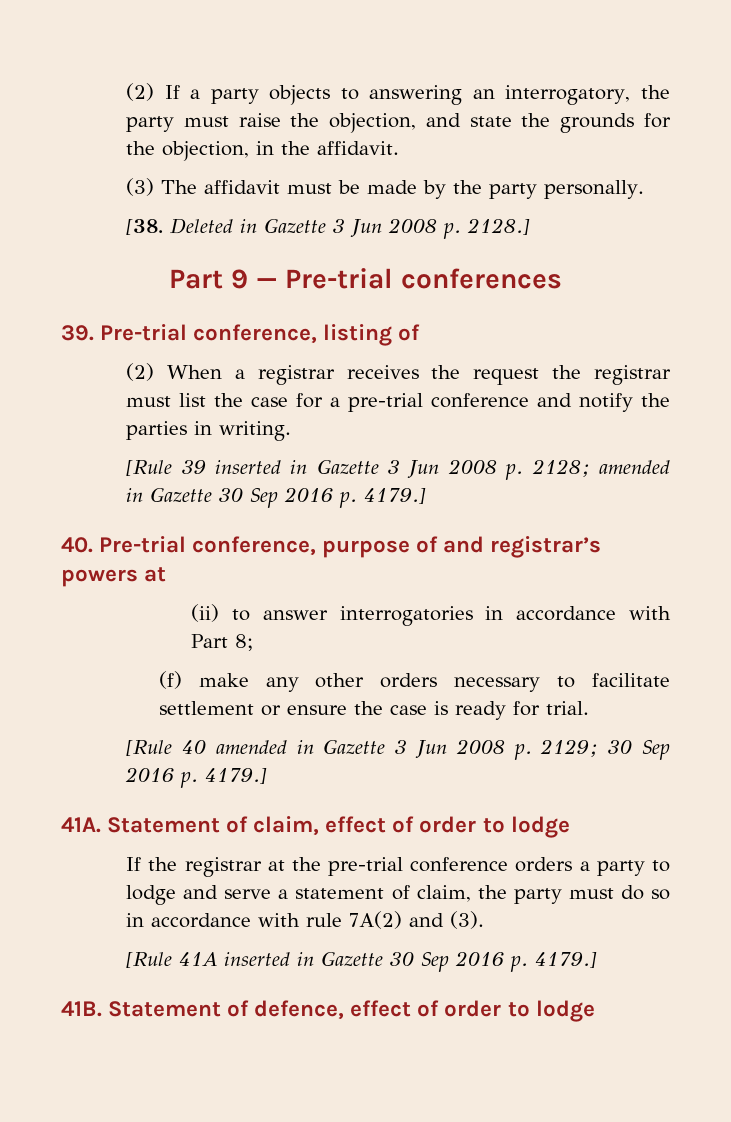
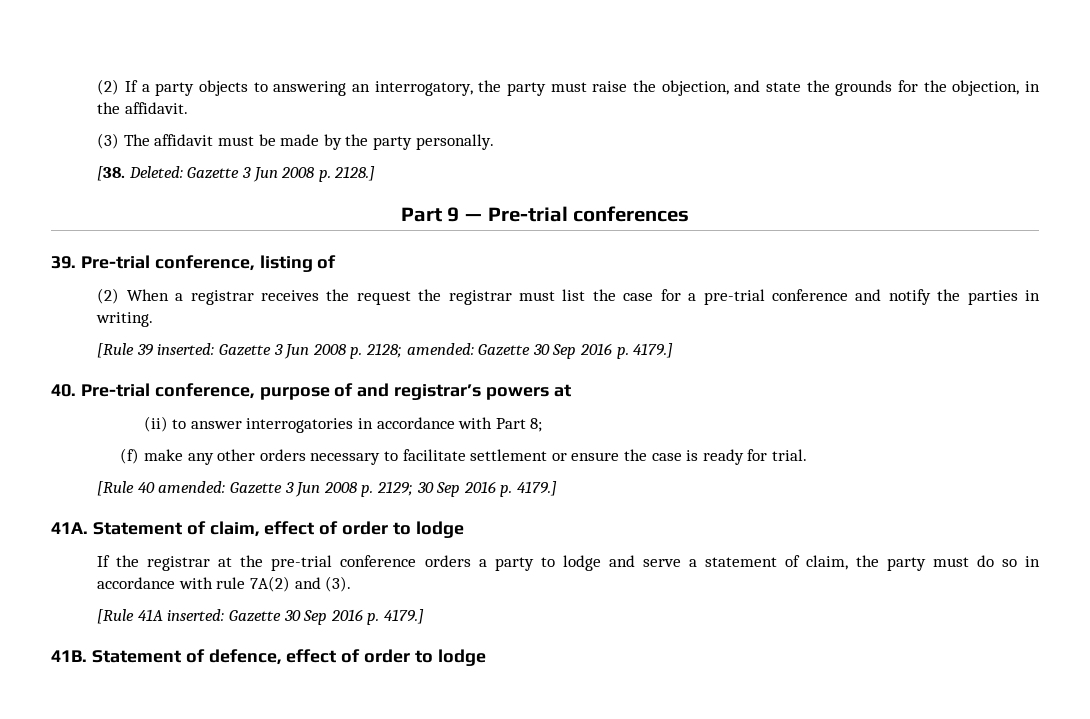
[170,218,258,234] Deleted in -> [128,166,183,178] Deleted:
[214,460,308,474] inserted in -> [157,343,215,355] inserted:
[599,460,671,474] [126,488,144,502] amended in -> [406,343,474,355] amended:
[215,740,314,754] amended in -> [158,481,226,493] amended:
[224,952,315,966] inserted in -> [167,609,225,621] inserted:

